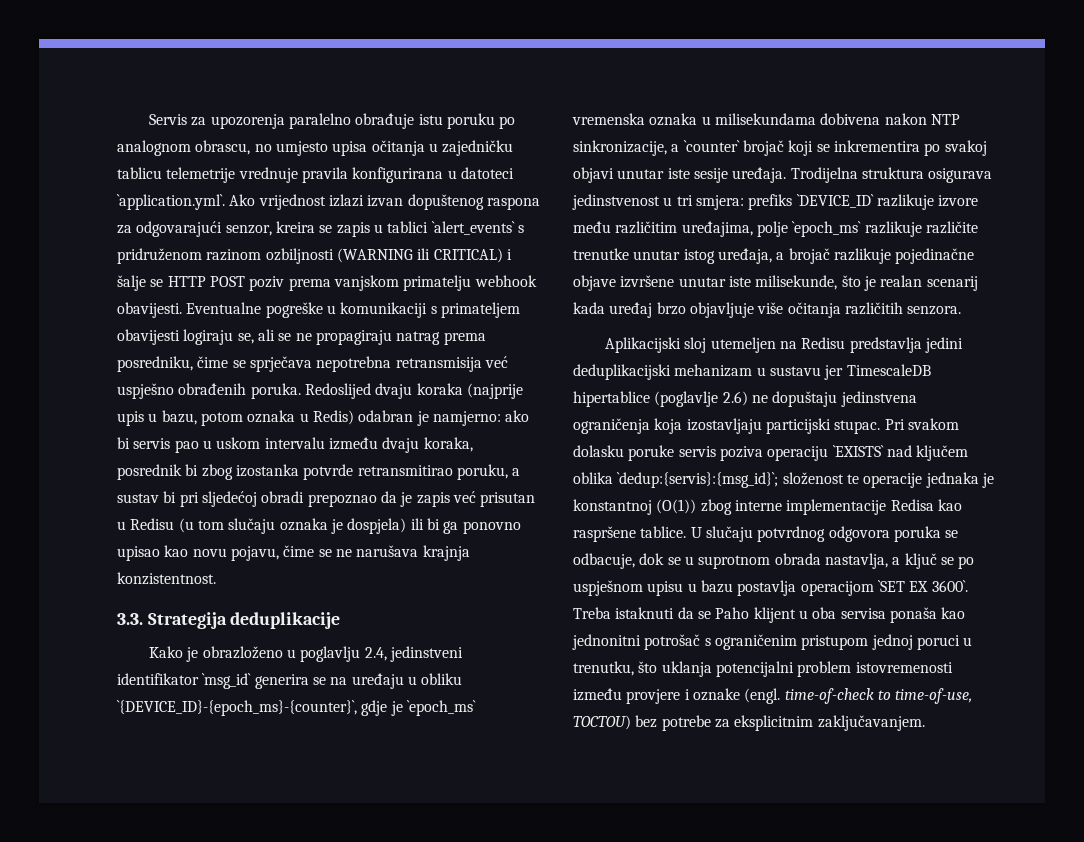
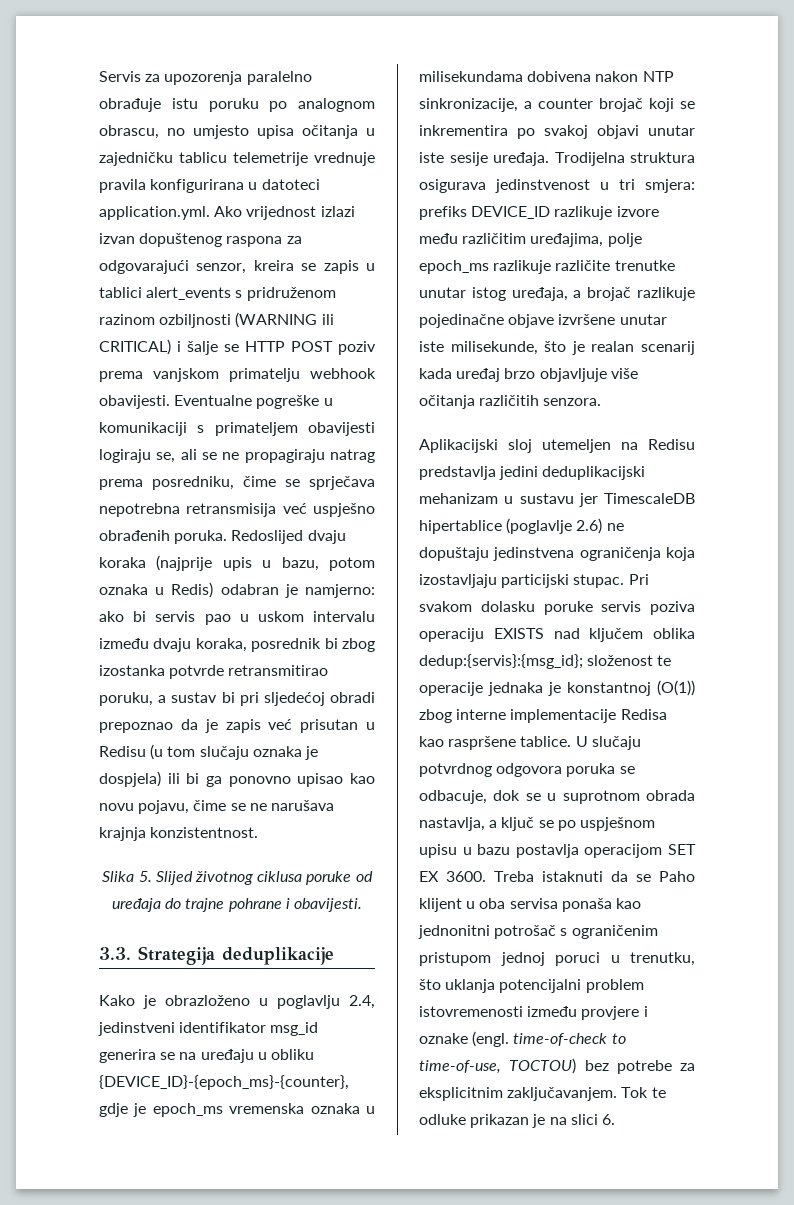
[117,194,225,210] `application.yml`. -> [99,206,210,220] application.yml.
[431,221,515,235] `alert_events` -> [146,287,232,300] alert_events
(216, 578) none -> [102,871,373,885] [112,898,362,912] // Slika 5. Slijed životnog ciklusa poruke od uređaja do trajne pohrane i obavijesti.
[202,673,252,689] `msg_id` -> [270,1022,319,1036] msg_id
[117,700,357,716] `{DEVICE_ID}-{epoch_ms}-{counter}`, -> [99,1075,349,1090] {DEVICE_ID}-{epoch_ms}-{counter},
[406,700,476,716] `epoch_ms` -> [152,1103,223,1117] epoch_ms
[683,140,740,152] `counter` -> [538,98,593,109] counter
[796,194,874,208] `DEVICE_ID` -> [471,206,551,219] DEVICE_ID
[792,221,862,237] `epoch_ms` -> [419,260,489,274] epoch_ms
[832,445,884,457] `EXISTS` -> [493,628,544,639] EXISTS
[617,472,779,488] `dedup:{servis}:{msg_id}`; -> [419,654,583,669] dedup:{servis}:{msg_id};
[877,580,968,592] `SET EX 3600`. -> [668,844,696,855] [419,871,486,882] SET EX 3600.
(925, 723) none -> [621,1087,666,1098] [419,1114,615,1128] Tok te odluke prikazan je na slici 6.

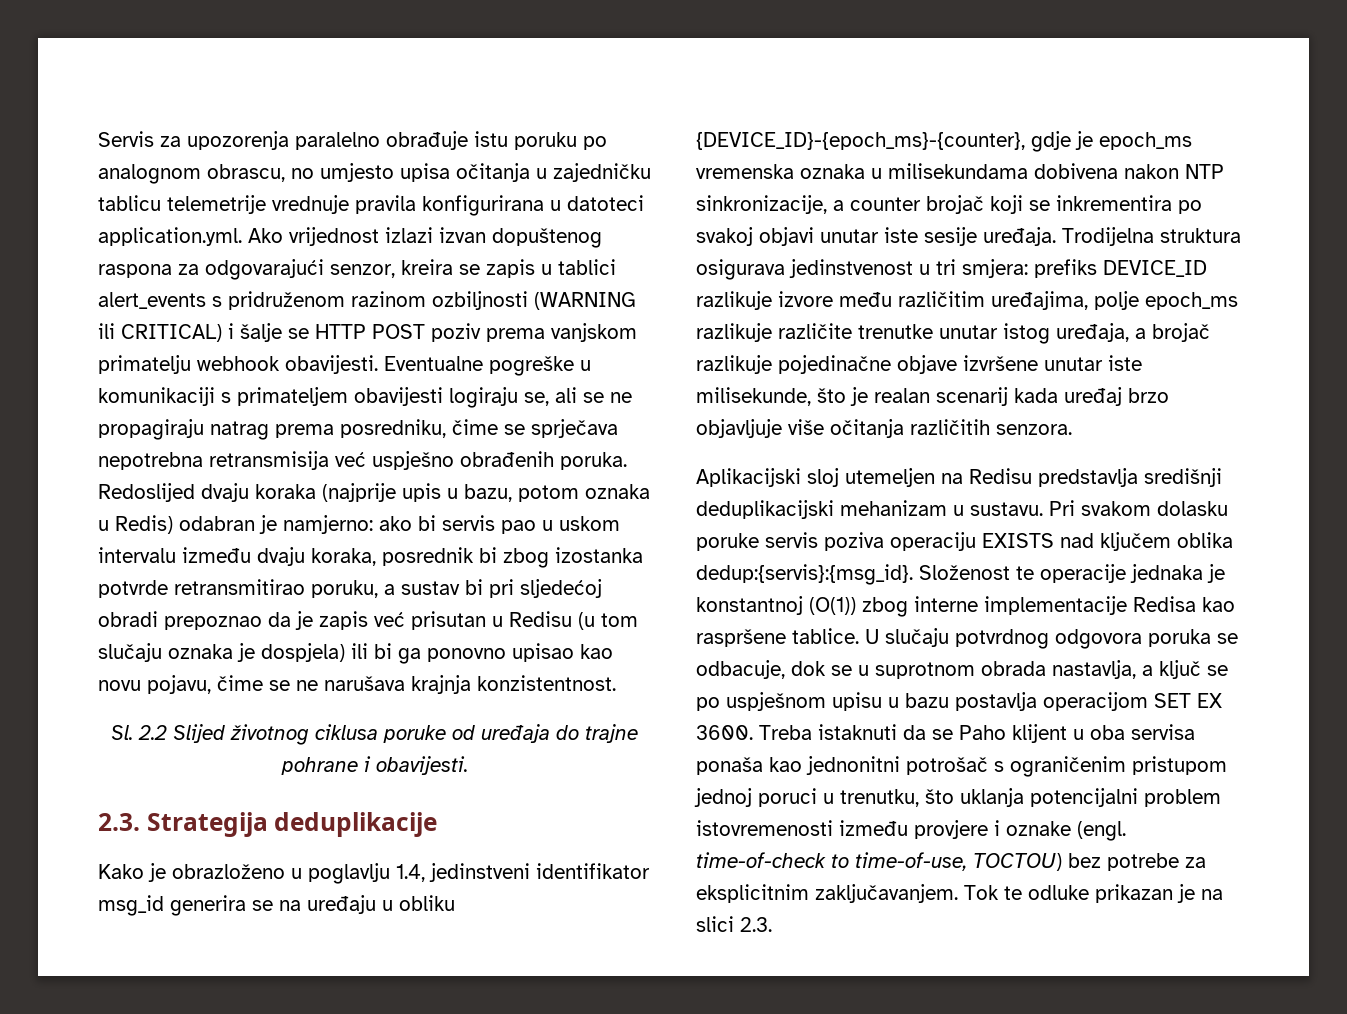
[102,871,152,882] Slika 5. -> [111,725,167,740] Sl. 2.2
[99,947,131,960] 3.3. -> [98,813,140,831] 2.3.
[349,995,375,1009] 2.4, -> [396,864,425,882] 1.4,
[499,466,539,480] jedini -> [1144,468,1222,487] središnji
[519,493,695,507] [419,518,624,534] [419,547,695,561] [419,574,625,588] sustavu jer TimescaleDB hipertablice (poglavlje 2.6) ne dopuštaju jedinstvena ograničenja koja izostavljaju particijski stupac. -> [970,502,1043,516] sustavu.
[419,654,654,669] dedup:{servis}:{msg_id}; složenost -> [696,564,1010,585] dedup:{servis}:{msg_id}. Složenost
[601,1114,615,1125] 6. -> [740,917,772,932] 2.3.

